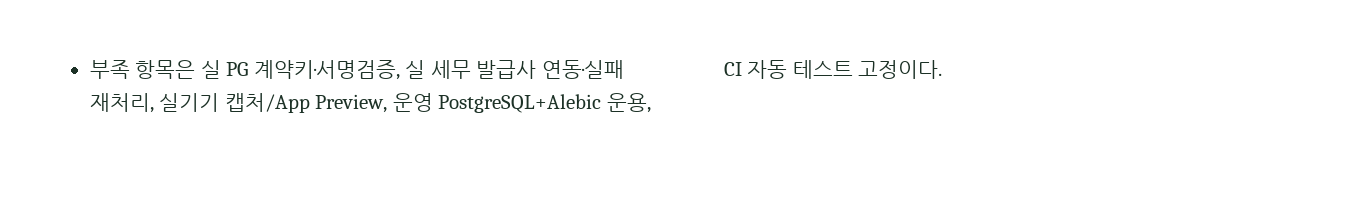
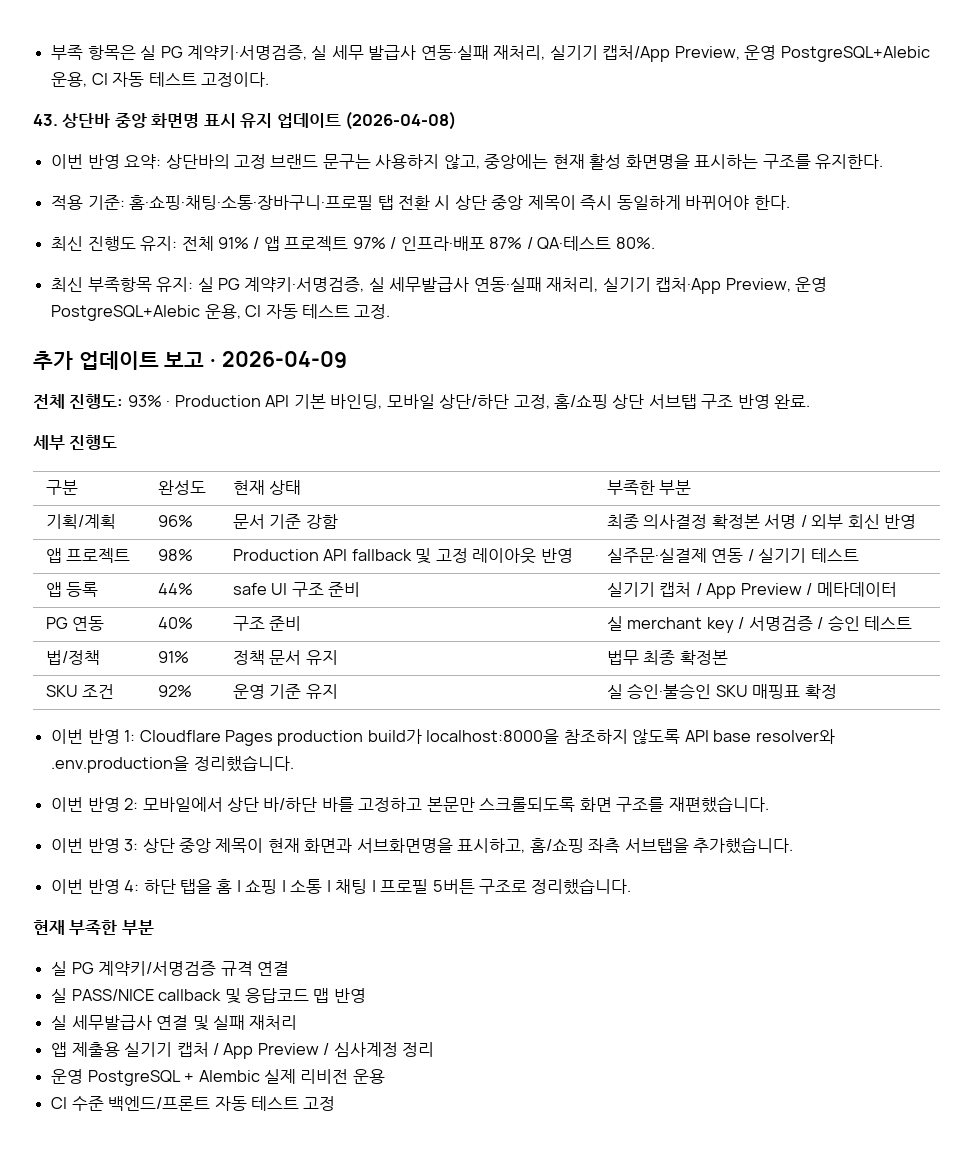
(943, 69) none -> [33,111,457,130] [51,154,883,170] [51,195,790,210] [51,236,655,251] [51,277,828,294] [51,304,391,321] [33,351,347,370] [33,394,811,409] [33,435,118,450] [45,480,78,495] [157,480,206,495] [232,480,302,495] [606,480,692,495] [45,514,116,529] [157,515,193,527] [232,514,338,529] [606,514,917,529] [45,548,131,563] [157,549,193,561] [232,548,573,564] [606,548,859,563] [45,582,99,597] [157,583,193,595] [232,582,361,597] [606,582,897,599] [45,616,105,631] [157,617,193,629] [232,616,302,631] [606,615,913,633] [45,650,100,665] [157,651,189,663] [232,650,338,665] [606,650,728,665] [45,684,115,699] [157,685,192,697] [232,684,338,699] [606,683,837,699] [51,729,835,746] [51,755,294,773] [51,796,769,813] [51,837,794,854] [51,878,632,895] [33,920,154,935] [51,961,289,976] [51,988,366,1004] [51,1015,298,1031] [51,1042,435,1059] [51,1069,385,1086] [51,1096,336,1111] // 43. 상단바 중앙 화면명 표시 유지 업데이트 (2026-04-08) // 이번 반영 요약: 상단바의 고정 브랜드 문구는 사용하지 않고, 중앙에는 현재 활성 화면명을 표시하는 구조를 유지한다. // 적용 기준: 홈·쇼핑·채팅·소통·장바구니·프로필 탭 전환 시 상단 중앙 제목이 즉시 동일하게 바뀌어야 한다. // 최신 진행도 유지: 전체 91% / 앱 프로젝트 97% / 인프라·배포 87% / QA·테스트 80%. // 최신 부족항목 유지: 실 PG 계약키·서명검증, 실 세무발급사 연동·실패 재처리, 실기기 캡처·App Preview, 운영 PostgreSQL+Alebic 운용, CI 자동 테스트 고정. // 추가 업데이트 보고 · 2026-04-09 // 전체 진행도: 93% · Production API 기본 바인딩, 모바일 상단/하단 고정, 홈/쇼핑 상단 서브탭 구조 반영 완료. // 세부 진행도 // 구분 | 완성도 | 현재 상태 | 부족한 부분 // 기획/계획 | 96% | 문서 기준 강함 | 최종 의사결정 확정본 서명 / 외부 회신 반영 // 앱 프로젝트 | 98% | Production API fallback 및 고정 레이아웃 반영 | 실주문·실결제 연동 / 실기기 테스트 // 앱 등록 | 44% | safe UI 구조 준비 | 실기기 캡처 / App Preview / 메타데이터 // PG 연동 | 40% | 구조 준비 | 실 merchant key / 서명검증 / 승인 테스트 // 법/정책 | 91% | 정책 문서 유지 | 법무 최종 확정본 // SKU 조건 | 92% | 운영 기준 유지 | 실 승인·불승인 SKU 매핑표 확정 // 이번 반영 1: Cloudflare Pages production build가 localhost:8000을 참조하지 않도록 API base resolver와 .env.production을 정리했습니다. // 이번 반영 2: 모바일에서 상단 바/하단 바를 고정하고 본문만 스크롤되도록 화면 구조를 재편했습니다. // 이번 반영 3: 상단 중앙 제목이 현재 화면과 서브화면명을 표시하고, 홈/쇼핑 좌측 서브탭을 추가했습니다. // 이번 반영 4: 하단 탭을 홈 | 쇼핑 | 소통 | 채팅 | 프로필 5버튼 구조로 정리했습니다. // 현재 부족한 부분 // 실 PG 계약키/서명검증 규격 연결 // 실 PASS/NICE callback 및 응답코드 맵 반영 // 실 세무발급사 연결 및 실패 재처리 // 앱 제출용 실기기 캡처 / App Preview / 심사계정 정리 // 운영 PostgreSQL + Alembic 실제 리비전 운용 // CI 수준 백엔드/프론트 자동 테스트 고정

